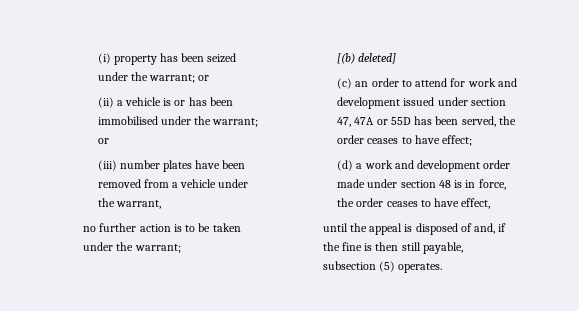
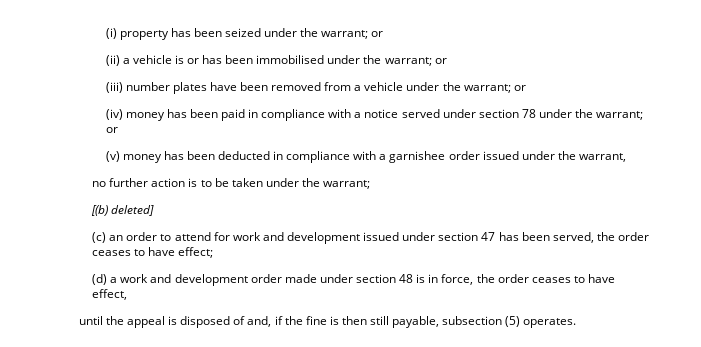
(115, 202) none -> [463,84,526,93] [105,109,644,121] [105,127,118,133] [105,151,576,163] warrant; or // (iv) money has been paid in compliance with a notice served under section 78 under the warrant; or // (v) money has been deducted in compliance with a garnishee order issued under the
[337,117,411,127] 47, 47A or 55D -> [481,232,496,241] 47

